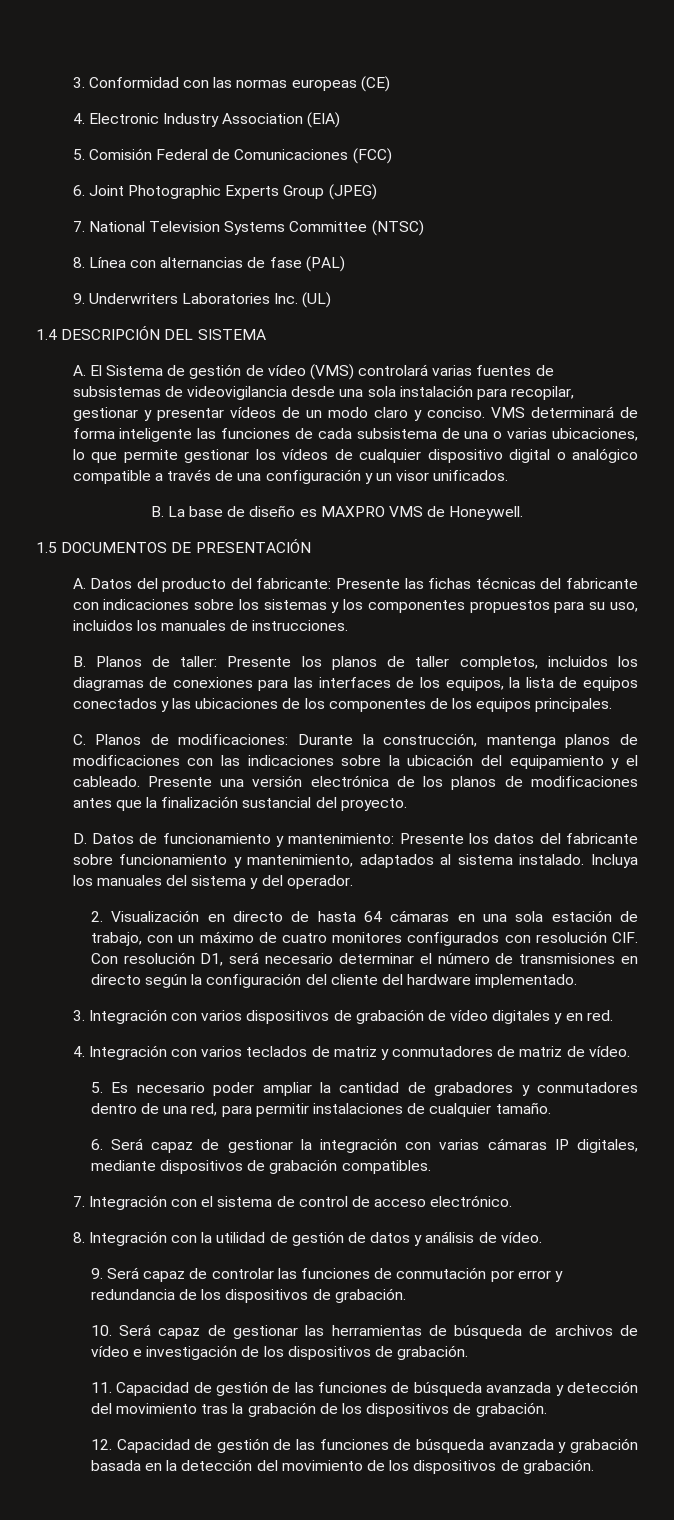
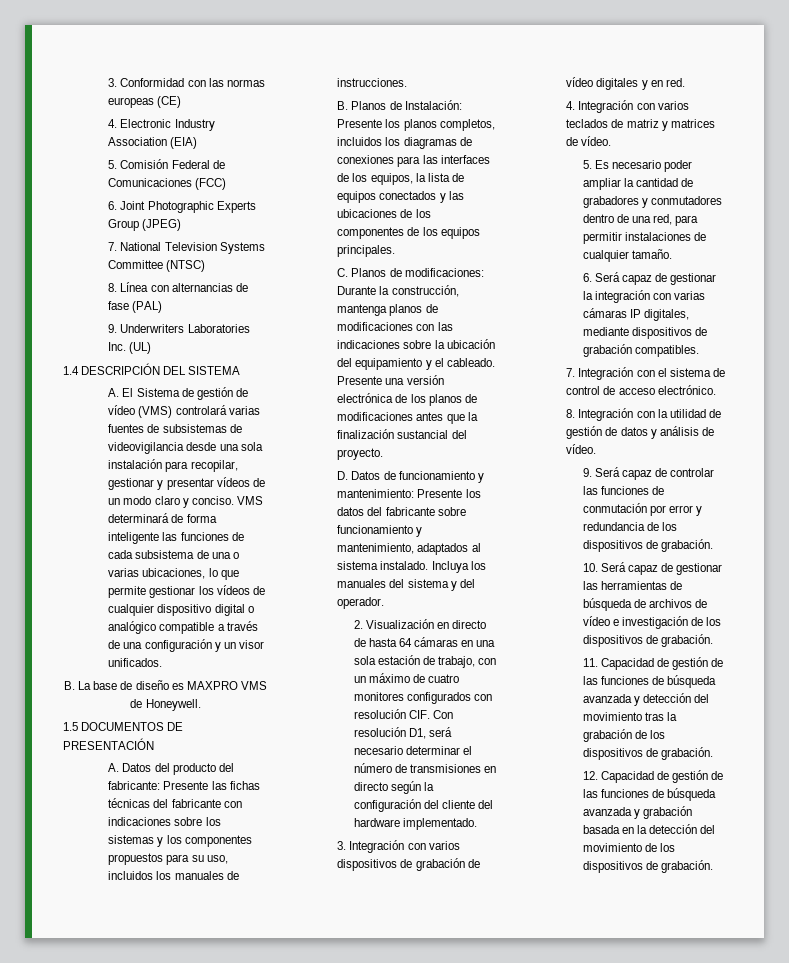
[180,656,218,667] taller: -> [404,100,462,110] Instalación:
[387,656,450,667] de taller -> (437, 125) none
[392,1046,563,1057] conmutadores de matriz -> [670,119,715,128] matrices

